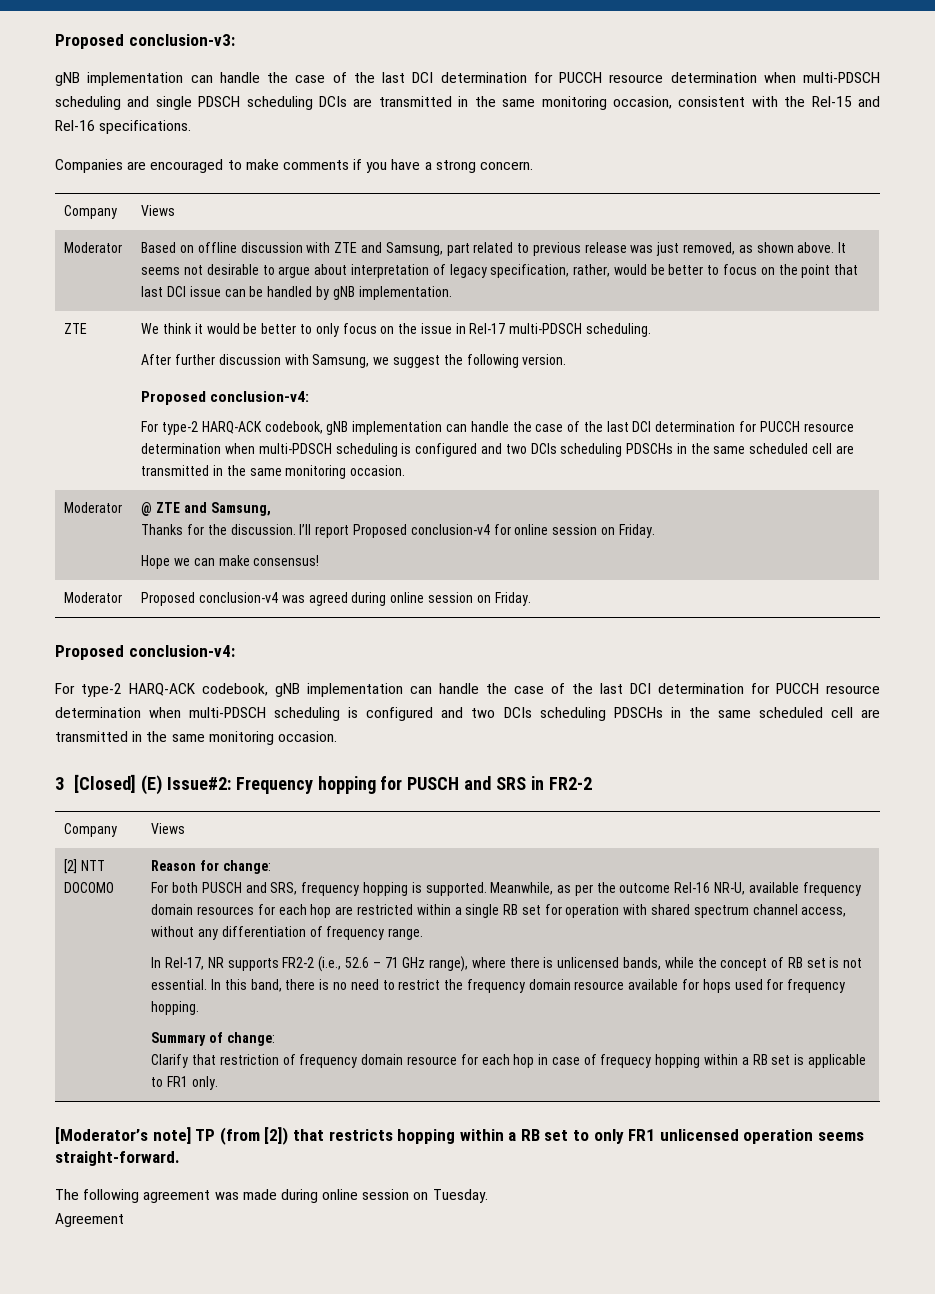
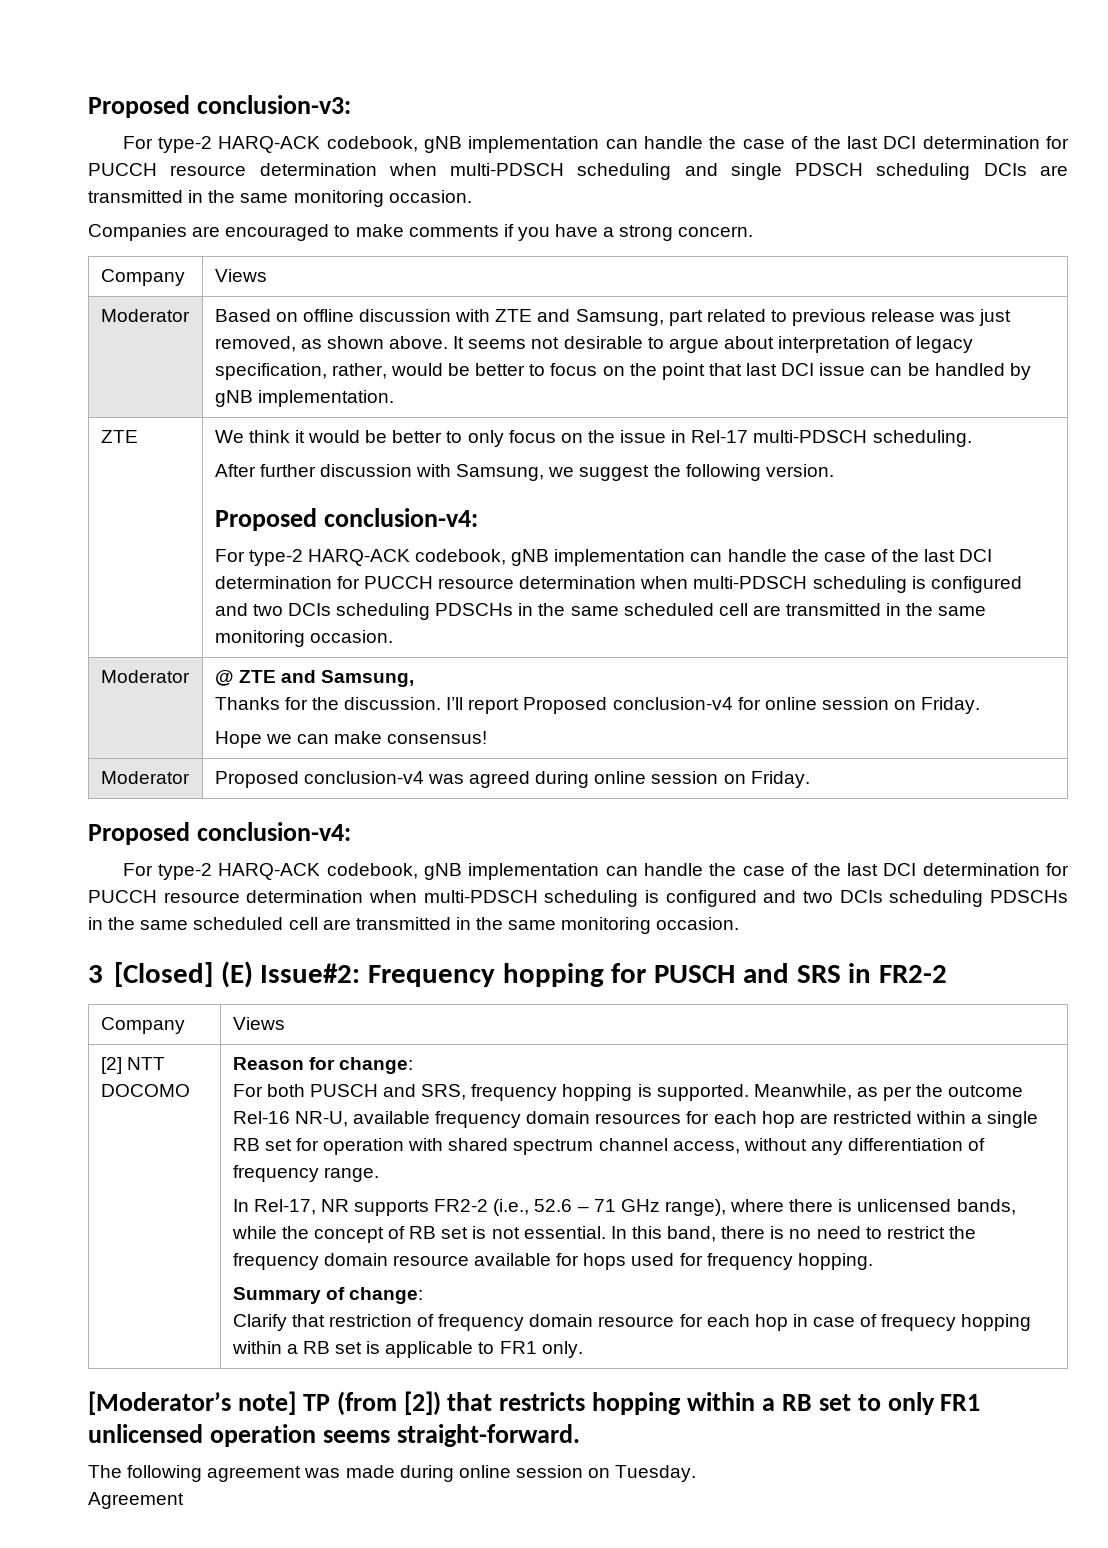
(235, 40) none -> [122,136,418,153] For type-2 HARQ-ACK codebook,
[612,96,880,109] [55,120,192,134] occasion, consistent with the Rel-15 and Rel-16 specifications. -> [388,190,472,203] occasion.

